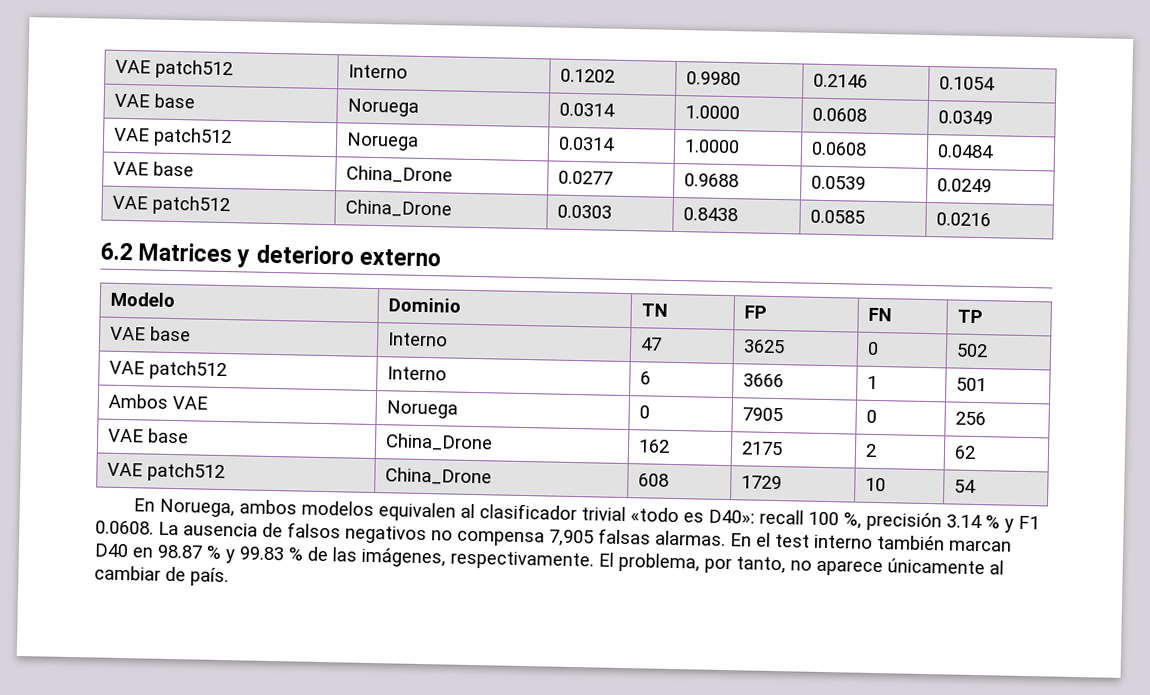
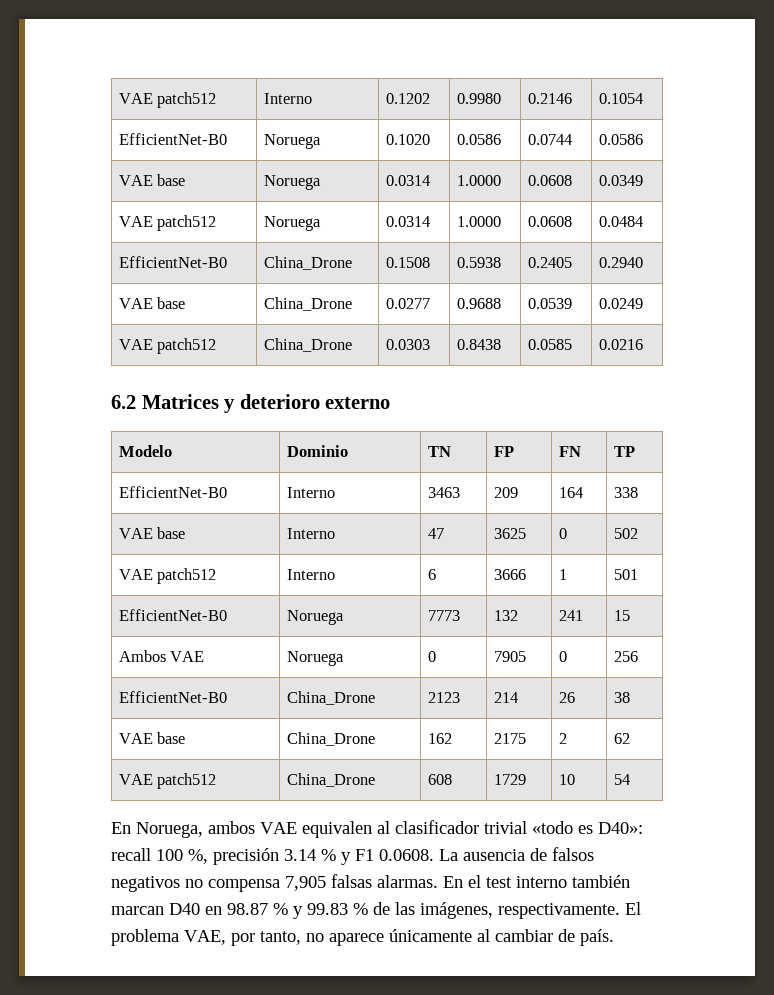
(995, 83) none -> [118,133,227,145] [263,134,321,149] [385,134,430,145] [456,134,501,145] [527,134,572,145] [598,134,643,145] // EfficientNet-B0 | Noruega | 0.1020 | 0.0586 | 0.0744 | 0.0586
(994, 151) none -> [118,256,227,268] [263,256,352,270] [385,257,430,268] [456,257,501,268] [527,257,572,268] [598,257,643,268] // EfficientNet-B0 | China_Drone | 0.1508 | 0.5938 | 0.2405 | 0.2940
(983, 316) none -> [118,486,227,498] [286,487,335,498] [427,487,460,498] [493,487,518,498] [558,487,583,498] [613,487,638,498] // EfficientNet-B0 | Interno | 3463 | 209 | 164 | 338
(987, 384) none -> [118,609,227,621] [286,610,344,625] [427,610,460,621] [493,610,518,621] [558,610,583,621] [613,610,630,621] // EfficientNet-B0 | Noruega | 7773 | 132 | 241 | 15
(986, 418) none -> [118,691,227,703] [286,691,375,705] [427,692,460,703] [493,692,518,703] [558,692,575,703] [613,692,630,703] // EfficientNet-B0 | China_Drone | 2123 | 214 | 26 | 38
[300,500,374,517] modelos -> [260,822,297,834] VAE
[618,552,700,573] problema, -> [111,929,226,946] problema VAE,

